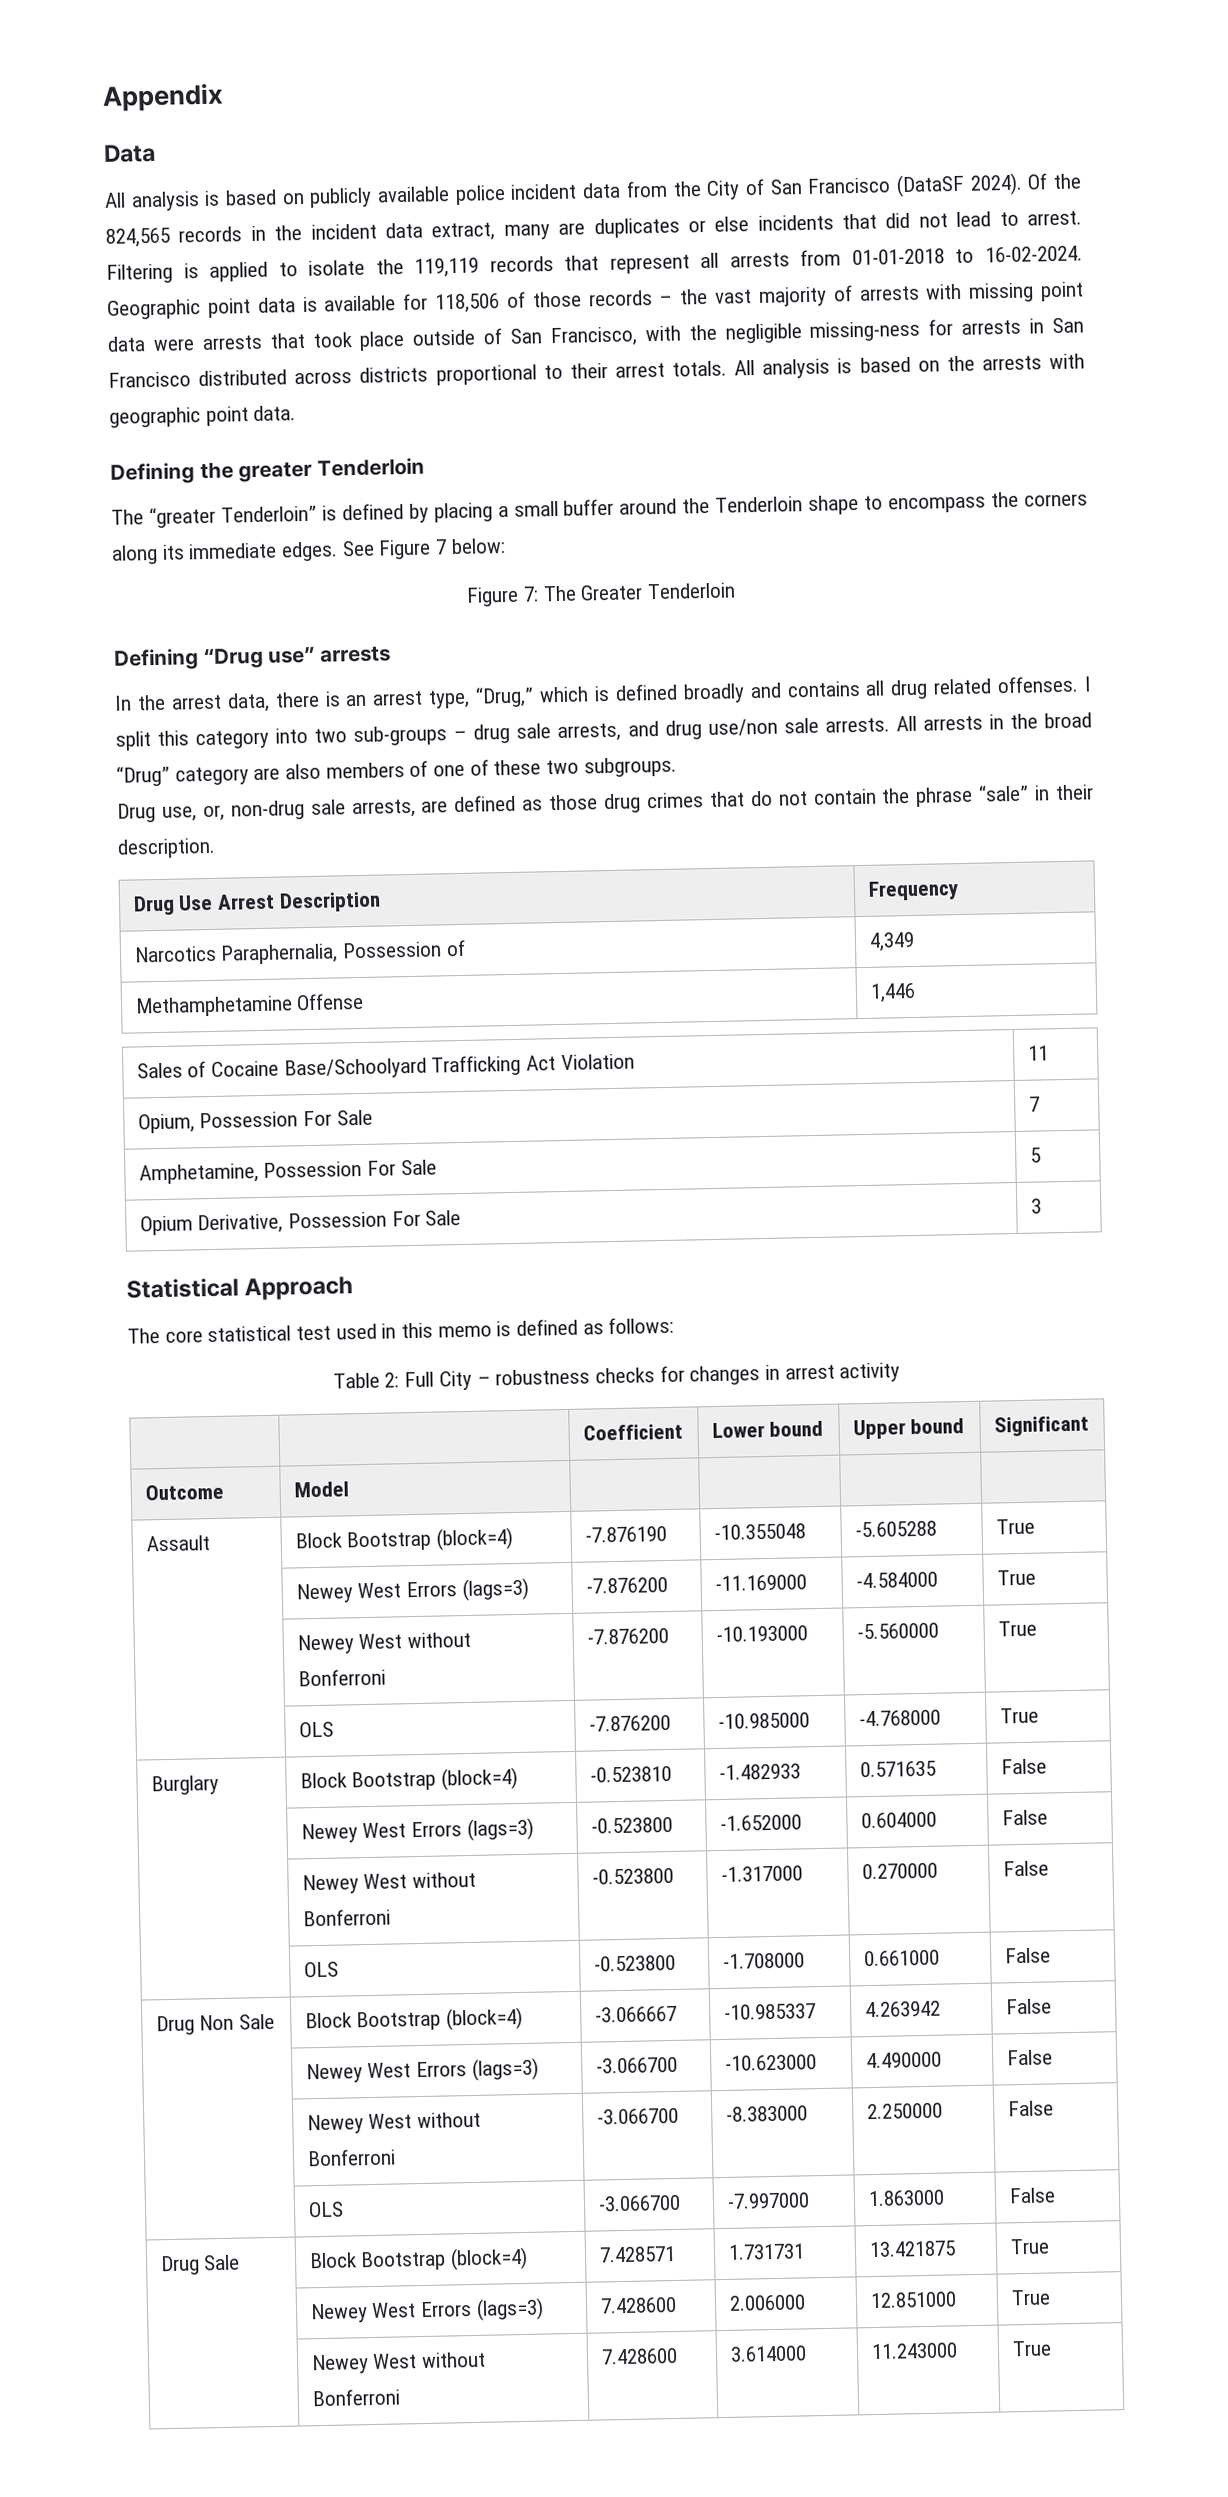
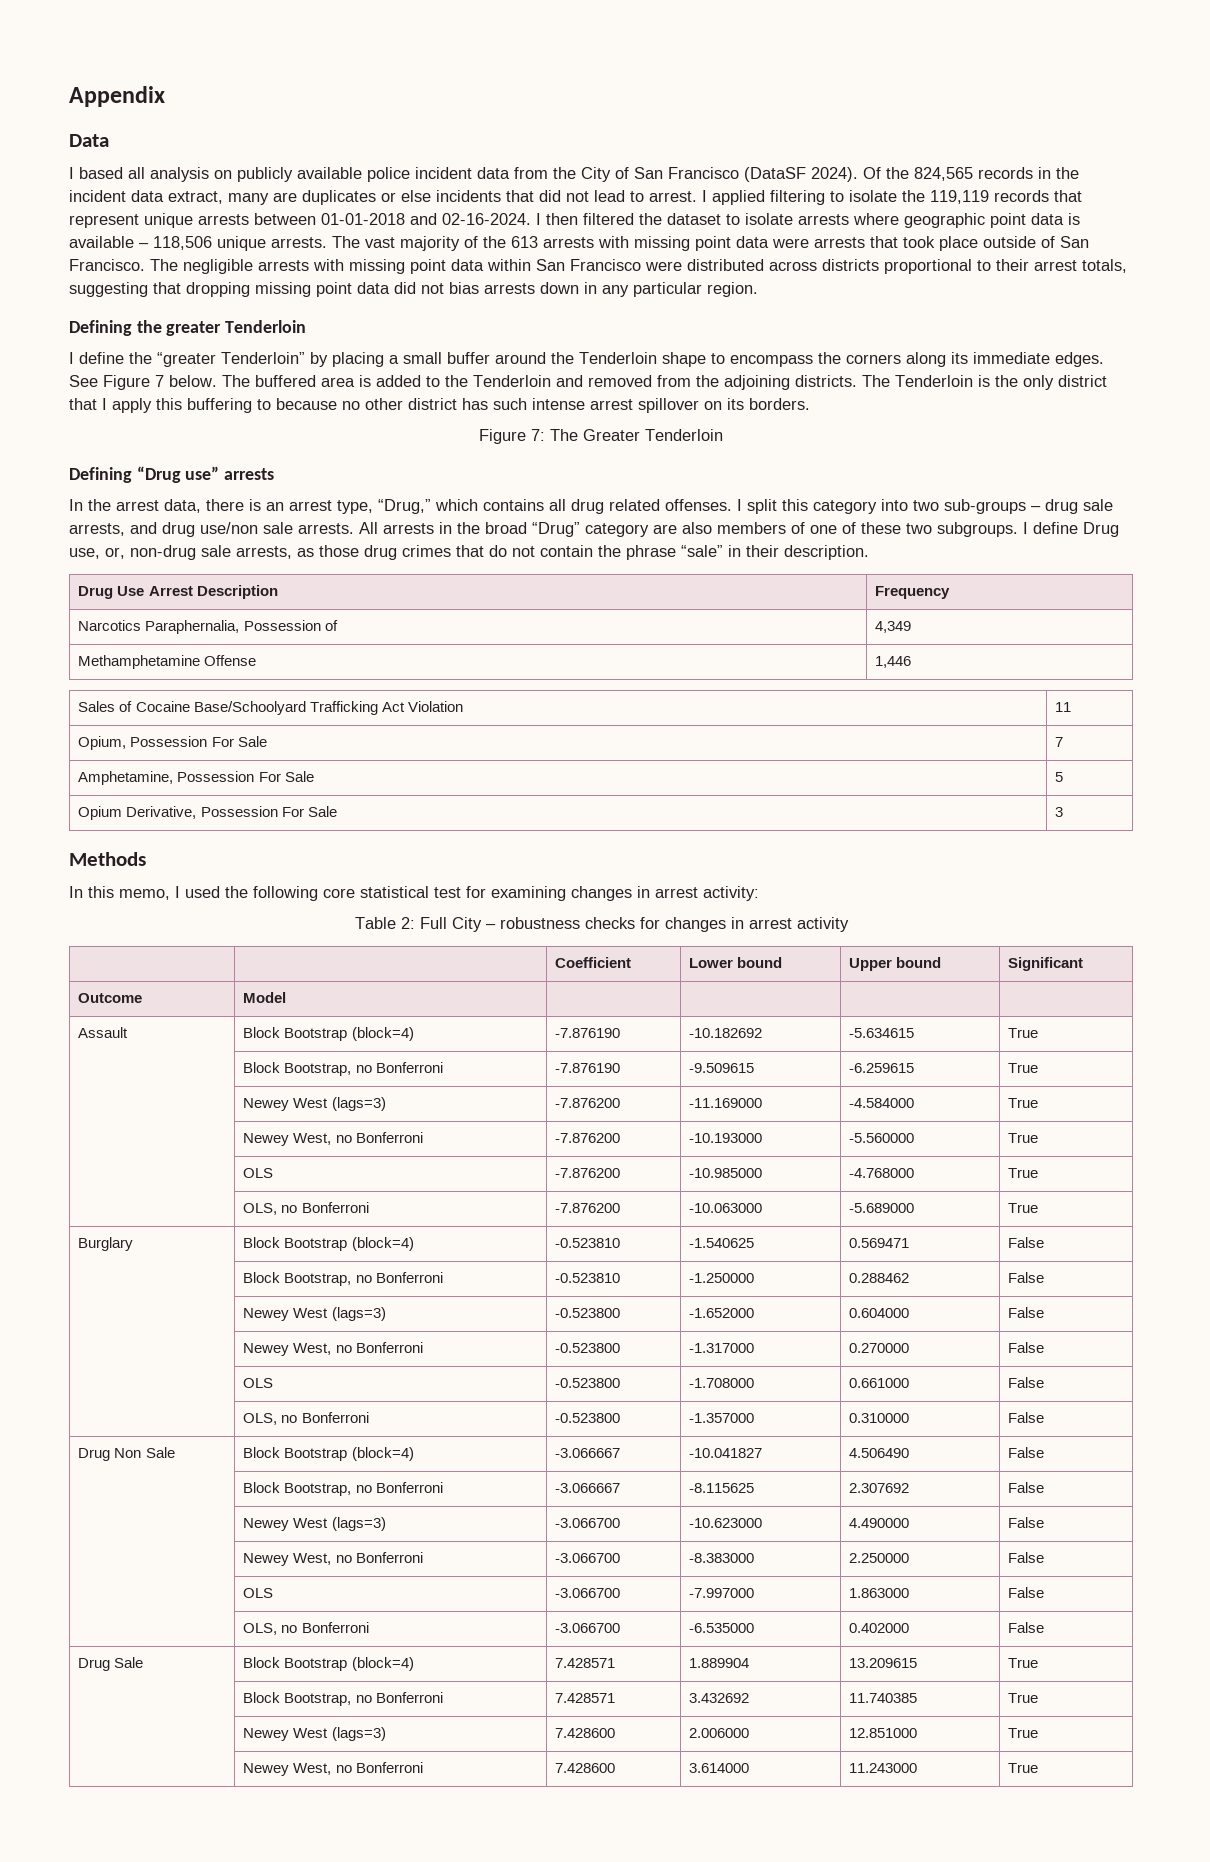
[104,189,278,212] All analysis is based -> [69,167,209,182] I based all analysis
[106,261,269,284] Filtering is applied -> [702,190,825,205] I applied filtering
[700,245,1083,269] [107,288,709,320] all arrests from 01-01-2018 to 16-02-2024. Geographic point data is available for 118,506 of those records – the -> [144,213,1080,228] [69,236,360,251] unique arrests between 01-01-2018 and 02-16-2024. I then filtered the dataset to isolate arrests where geographic point data is available – 118,506 unique arrests. The
(853, 293) none -> [483,236,538,248] the 613
[549,317,1084,348] [108,371,191,388] Francisco, with the negligible missing-ness for arrests in San Francisco -> [69,259,682,274] Francisco. The negligible arrests with missing point data within San Francisco were
[672,353,1085,379] [109,405,297,428] totals. All analysis is based on the arrests with geographic point data. -> [1082,259,1127,273] [69,282,758,297] totals, suggesting that dropping missing point data did not bias arrests down in any particular region.
[111,503,404,529] The “greater Tenderloin” is defined -> [69,352,305,367] I define the “greater Tenderloin”
[450,538,506,555] below: -> [169,375,1107,390] [69,398,810,413] below. The buffered area is added to the Tenderloin and removed from the adjoining districts. The Tenderloin is the only district that I apply this buffering to because no other district has such intense arrest spillover on its borders.
[593,682,782,704] is defined broadly and -> (478, 505) none
(677, 767) // -> [1023,522,1078,534] I define
[421,794,517,813] are defined -> (292, 552) none
[126,1276,354,1301] [127,1316,675,1344] Statistical Approach // The core statistical test used in this memo is defined as follows: -> [69,852,146,866] [69,886,759,901] Methods // In this memo, I used the following core statistical test for examining changes in arrest activity:
[713,1523,806,1541] [854,1520,937,1538] [995,1518,1035,1535] [295,1581,457,1604] -10.355048 | -5.605288 | True // | Newey West Errors -> [689,1028,763,1038] [849,1028,915,1038] [1008,1028,1039,1038] [243,1062,443,1076] [555,1063,621,1073] [689,1063,755,1073] [849,1063,915,1073] [1008,1063,1039,1073] [243,1098,329,1111] -10.182692 | -5.634615 | True // | Block Bootstrap, no Bonferroni | -7.876190 | -9.509615 | -6.259615 | True // | Newey West
[358,1631,471,1650] West without -> [293,1133,352,1145] West, no
(1039, 1715) none -> [243,1202,369,1215] [555,1203,621,1213] [689,1203,763,1213] [849,1203,915,1213] [1008,1203,1039,1213] // | OLS, no Bonferroni | -7.876200 | -10.063000 | -5.689000 | True
[718,1763,801,1781] [859,1760,936,1778] [1000,1758,1047,1775] [300,1821,462,1844] -1.482933 | 0.571635 | False // | Newey West Errors -> [689,1238,755,1248] [849,1238,910,1248] [1008,1237,1045,1248] [243,1272,443,1286] [555,1273,621,1283] [689,1273,755,1283] [849,1273,910,1283] [1008,1272,1045,1283] [243,1308,329,1321] -1.540625 | 0.569471 | False // | Block Bootstrap, no Bonferroni | -0.523810 | -1.250000 | 0.288462 | False // | Newey West
[363,1871,476,1890] West without -> [293,1343,352,1355] West, no
(1051, 1955) none -> [243,1412,369,1425] [555,1413,621,1423] [689,1413,755,1423] [849,1413,910,1423] [1008,1412,1045,1423] // | OLS, no Bonferroni | -0.523800 | -1.357000 | 0.310000 | False
[723,2003,816,2020] [864,2000,941,2018] [1005,1998,1052,2015] [305,2061,467,2084] -10.985337 | 4.263942 | False // | Newey West Errors -> [689,1448,763,1458] [849,1448,910,1458] [1008,1447,1045,1458] [243,1482,443,1496] [555,1483,621,1493] [689,1483,755,1493] [849,1483,910,1493] [1008,1482,1045,1493] [243,1518,329,1531] -10.041827 | 4.506490 | False // | Block Bootstrap, no Bonferroni | -3.066667 | -8.115625 | 2.307692 | False // | Newey West
[368,2111,481,2130] West without -> [293,1553,352,1565] West, no
(1056, 2195) none -> [243,1622,369,1635] [555,1623,621,1633] [689,1623,755,1633] [849,1623,910,1633] [1008,1622,1045,1633] // | OLS, no Bonferroni | -3.066700 | -6.535000 | 0.402000 | False
[727,2243,805,2260] [868,2240,956,2258] [1009,2238,1050,2255] [309,2301,472,2324] 1.731731 | 13.421875 | True // | Newey West Errors -> [689,1658,750,1668] [849,1658,918,1668] [1008,1658,1039,1668] [243,1692,443,1706] [555,1693,616,1703] [689,1693,750,1703] [849,1693,918,1703] [1008,1693,1039,1703] [243,1728,329,1741] 1.889904 | 13.209615 | True // | Block Bootstrap, no Bonferroni | 7.428571 | 3.432692 | 11.740385 | True // | Newey West
[372,2351,486,2370] West without -> [293,1763,352,1775] West, no

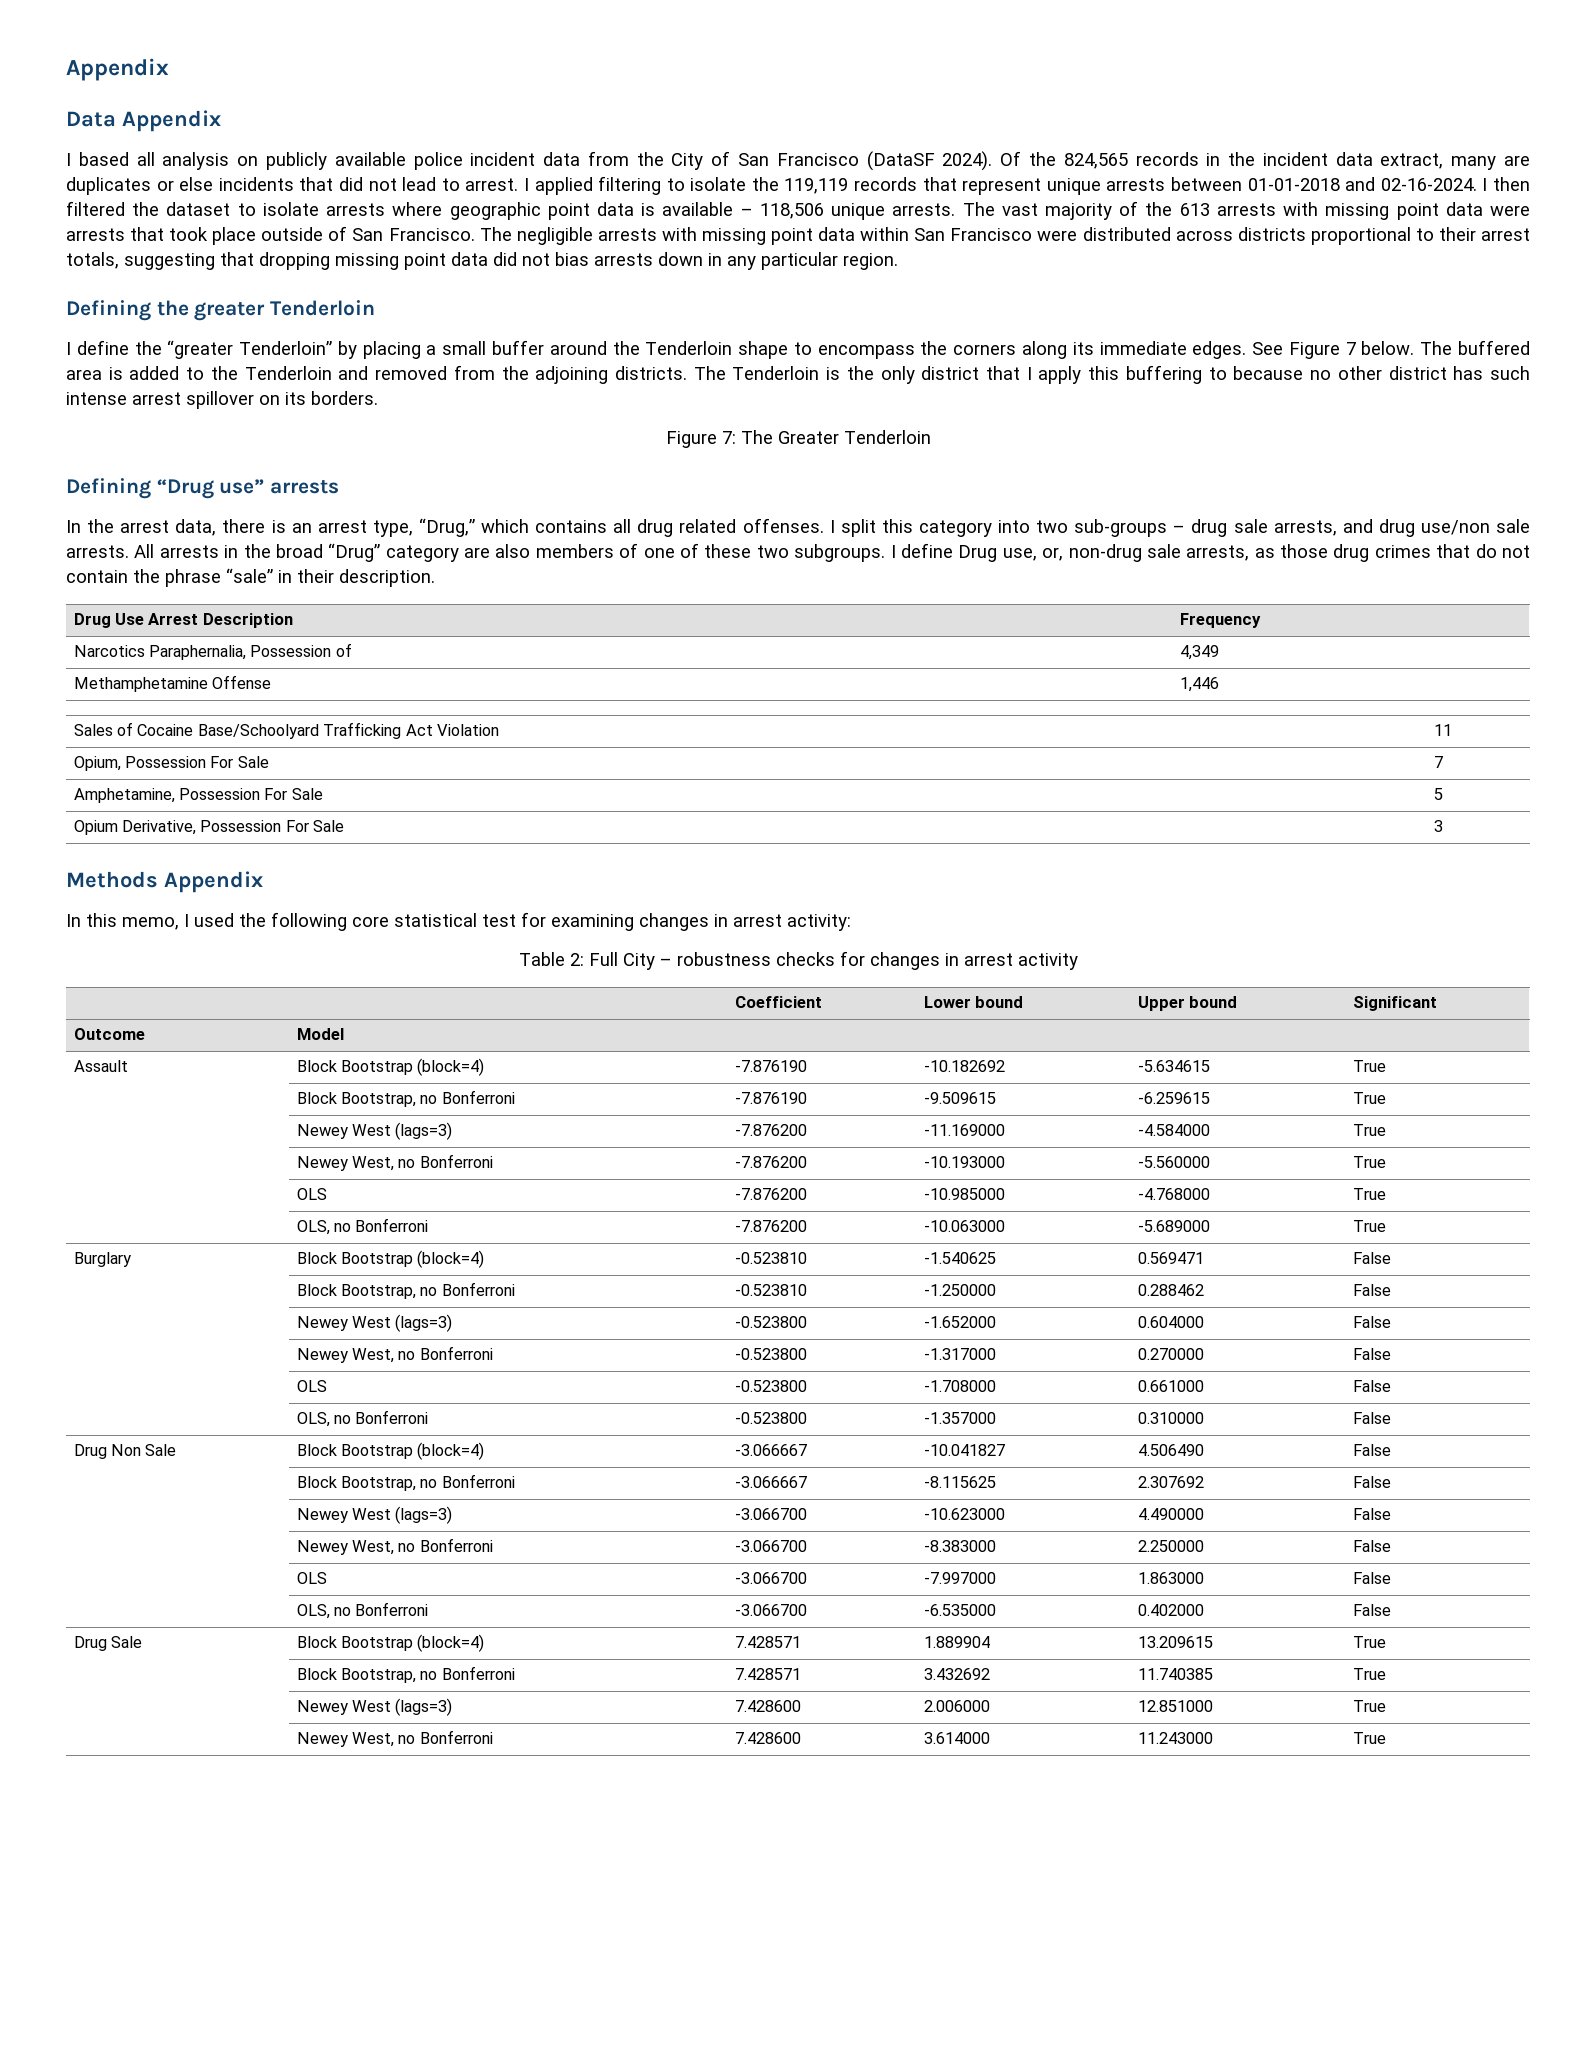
(109, 140) none -> [122,110,221,132] Appendix
(146, 859) none -> [164,871,263,893] Appendix

